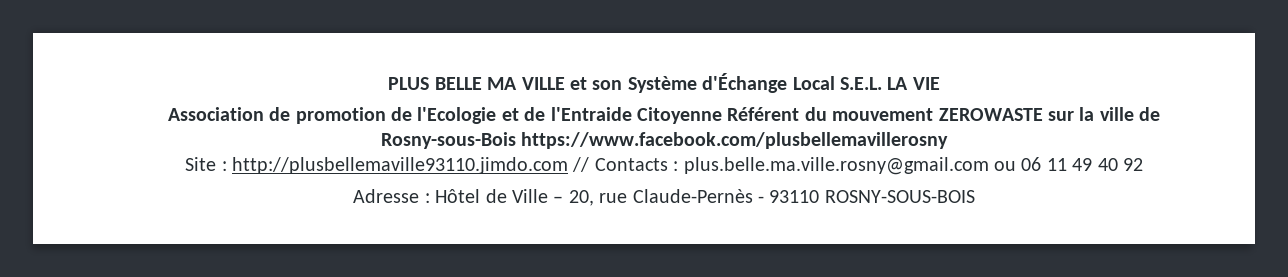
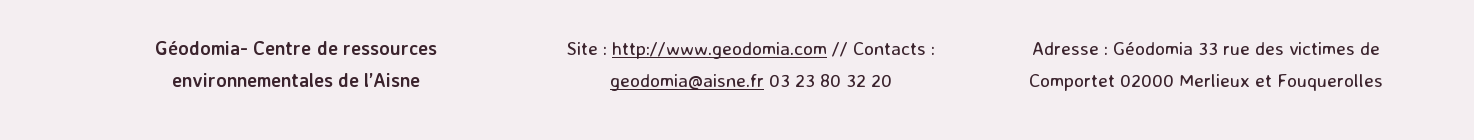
[388,73,940,93] [167,107,1161,124] [380,132,949,149] PLUS BELLE MA VILLE et son Système d'Échange Local S.E.L. LA VIE // Association de promotion de l'Ecologie et de l'Entraide Citoyenne Référent du mouvement ZEROWASTE sur la ville de Rosny-sous-Bois https://www.facebook.com/plusbellemavillerosny -> [155,41,437,55] [171,73,421,87] Géodomia- Centre de ressources environnementales de l’Aisne
[231,157,568,174] http://plusbellemaville93110.jimdo.com -> [611,42,827,59] http://www.geodomia.com
[683,157,1143,175] [353,189,975,206] plus.belle.ma.ville.rosny@gmail.com ou 06 11 49 40 92 // Adresse : Hôtel de Ville – 20, rue Claude-Pernès - 93110 ROSNY-SOUS-BOIS -> [609,74,893,91] [1031,42,1381,55] [1028,74,1384,91] geodomia@aisne.fr 03 23 80 32 20 // Adresse : Géodomia 33 rue des victimes de Comportet 02000 Merlieux et Fouquerolles

